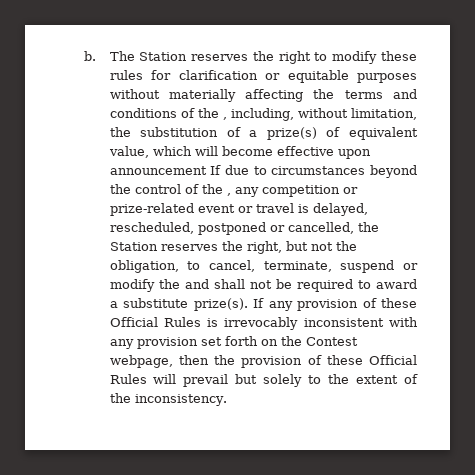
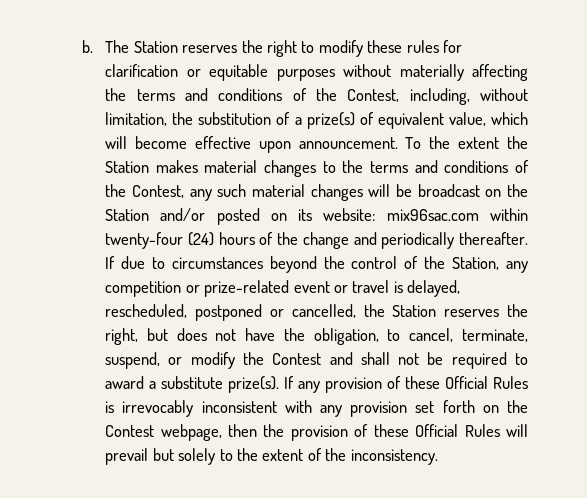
[222,117,227,120] , -> [347,89,400,102] Contest,
[109,166,207,175] announcement -> [298,136,528,149] [105,160,530,177] [105,184,529,201] [105,208,528,225] [105,232,529,249] announcement. To the extent the Station makes material changes to the terms and conditions of the Contest, any such material changes will be broadcast on the Station and/or posted on its website: mix96sac.com within twenty-four (24) hours of the change and periodically thereafter.
[226,193,231,196] , -> [452,257,500,270] Station,
[310,242,333,251] not -> [176,328,276,341] does not have
[340,260,395,273] suspend -> [105,352,161,369] suspend,
(180, 284) none -> [272,353,322,365] Contest

